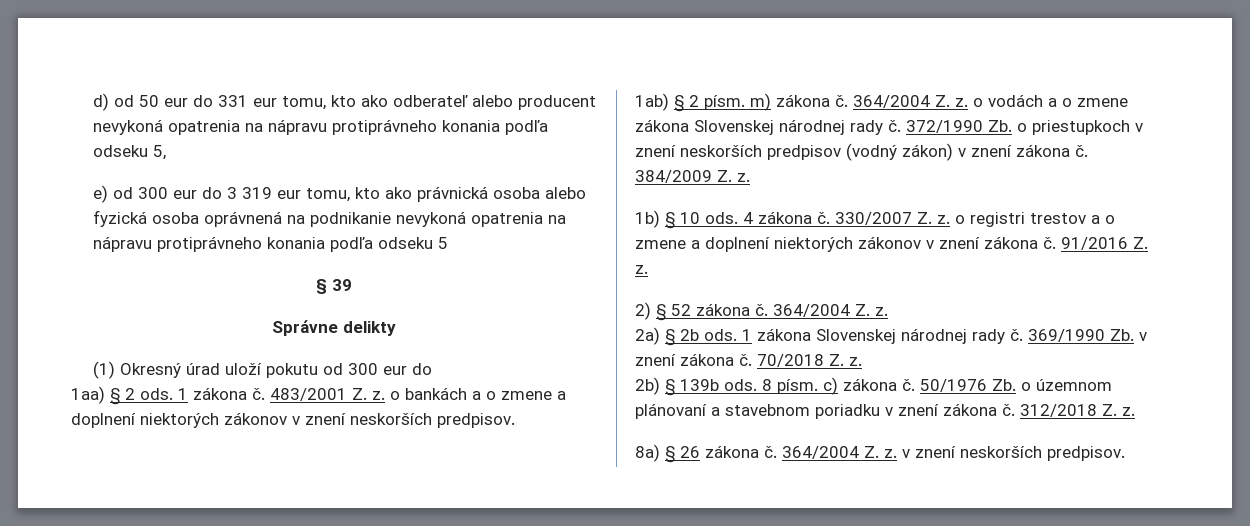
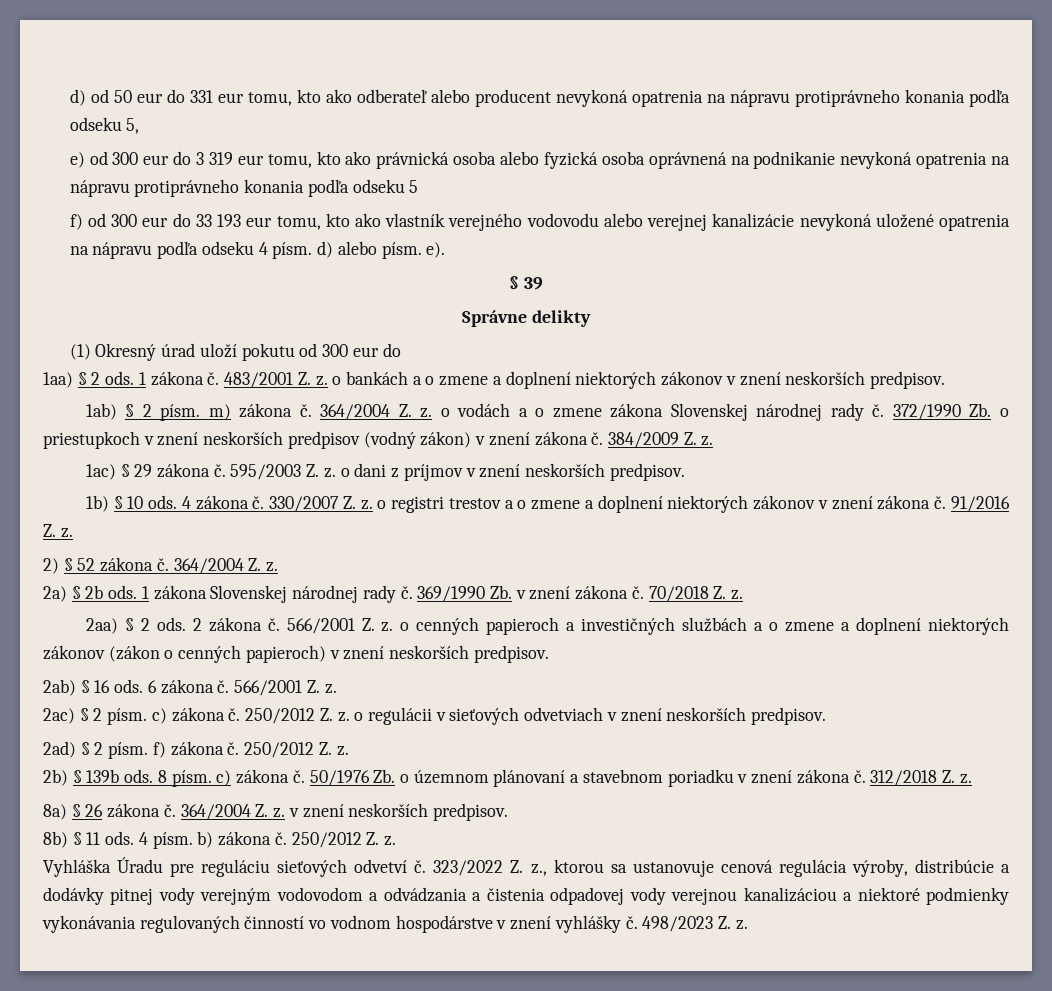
(448, 243) none -> [69,213,1010,231] [69,241,446,259] // f) od 300 eur do 33 193 eur tomu, kto ako vlastník verejného vodovodu alebo verejnej kanalizácie nevykoná uložené opatrenia na nápravu podľa odseku 4 písm. d) alebo písm. e).
(750, 177) none -> [85,463,685,481] // 1ac) § 29 zákona č. 595/2003 Z. z. o dani z príjmov v znení neskorších predpisov.
(862, 361) none -> [85,617,1010,635] [43,645,549,663] [43,679,337,696] [43,707,827,725] [43,741,349,759] // 2aa) § 2 ods. 2 zákona č. 566/2001 Z. z. o cenných papieroch a investičných službách a o zmene a doplnení niektorých zákonov (zákon o cenných papieroch) v znení neskorších predpisov. // 2ab) § 16 ods. 6 zákona č. 566/2001 Z. z. // 2ac) § 2 písm. c) zákona č. 250/2012 Z. z. o regulácii v sieťových odvetviach v znení neskorších predpisov. // 2ad) § 2 písm. f) zákona č. 250/2012 Z. z.
(1125, 453) none -> [43,831,396,849] [43,857,1011,877] [43,887,1009,905] [42,915,748,933] // 8b) § 11 ods. 4 písm. b) zákona č. 250/2012 Z. z. // Vyhláška Úradu pre reguláciu sieťových odvetví č. 323/2022 Z. z., ktorou sa ustanovuje cenová regulácia výroby, distribúcie a dodávky pitnej vody verejným vodovodom a odvádzania a čistenia odpadovej vody verejnou kanalizáciou a niektoré podmienky vykonávania regulovaných činností vo vodnom hospodárstve v znení vyhlášky č. 498/2023 Z. z.

